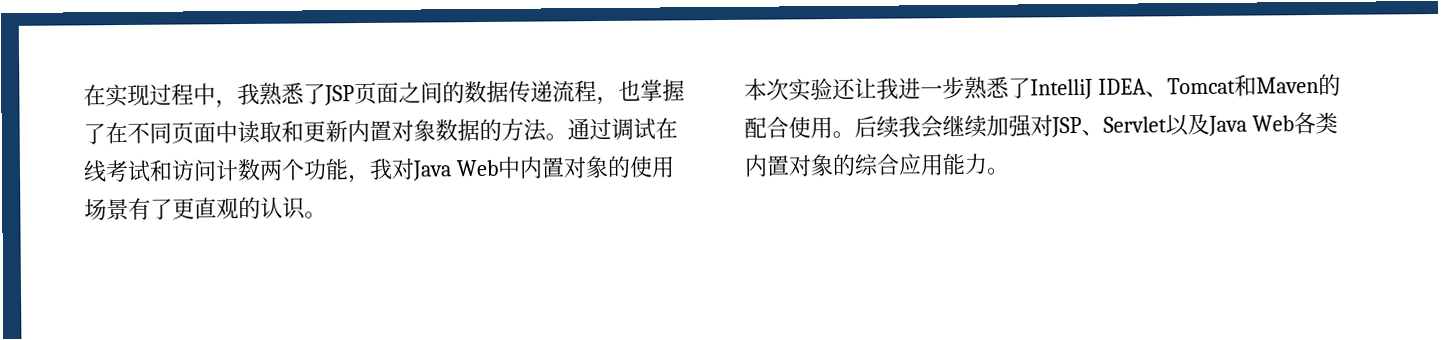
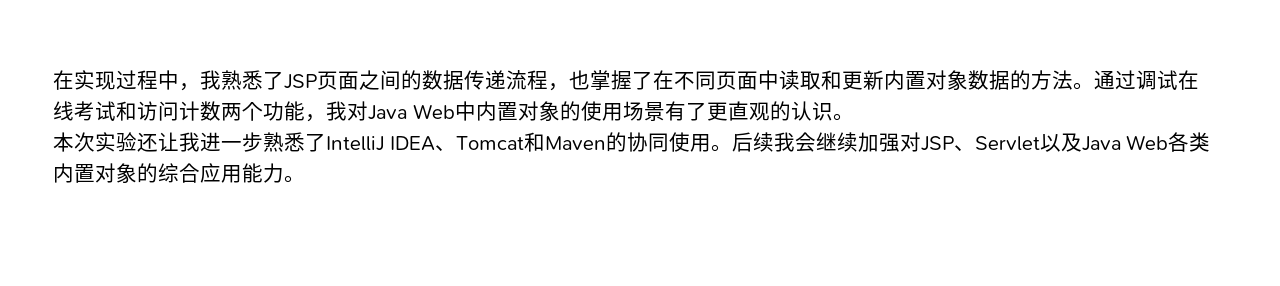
[744,116,789,139] 配合 -> [626,132,669,152] 协同

